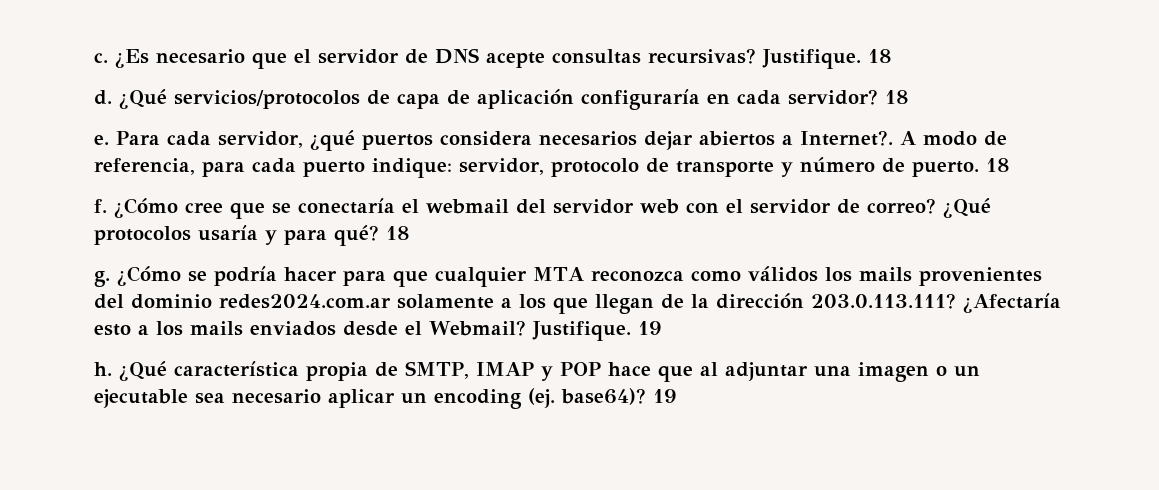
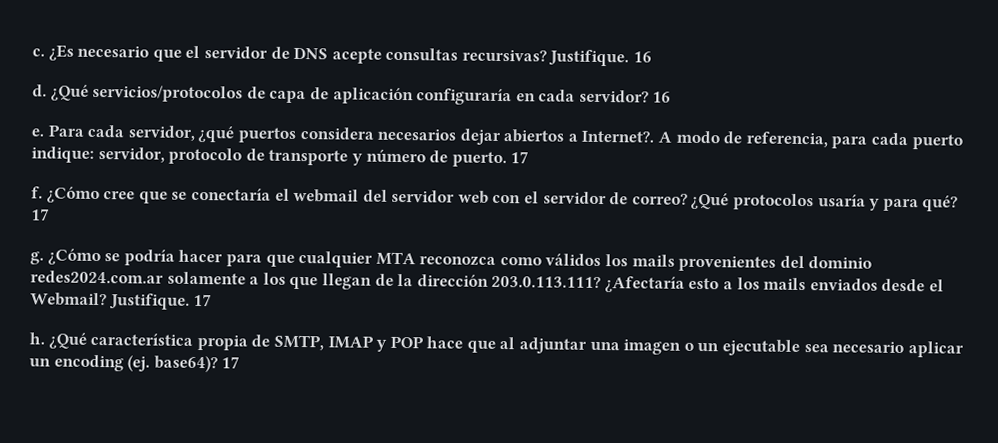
[868,49,891,63] 18 -> [633,51,653,63] 16
[885,90,908,104] 18 -> [652,91,672,103] 16
[985,158,1009,172] 18 -> [510,151,530,164] 17
[386,226,409,240] 18 -> [30,208,50,221] 17
[637,321,662,335] 19 -> [193,293,213,307] 17
[653,389,677,403] 19 -> [221,356,241,369] 17

